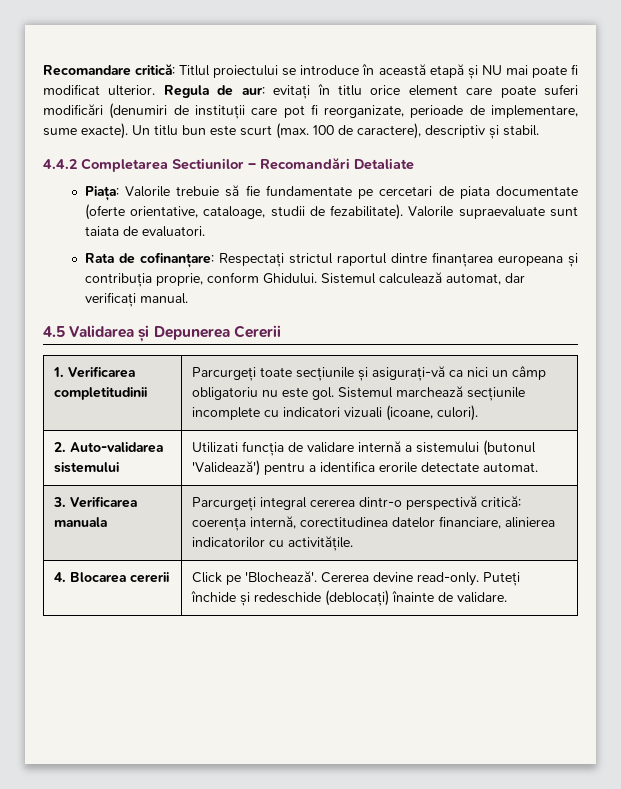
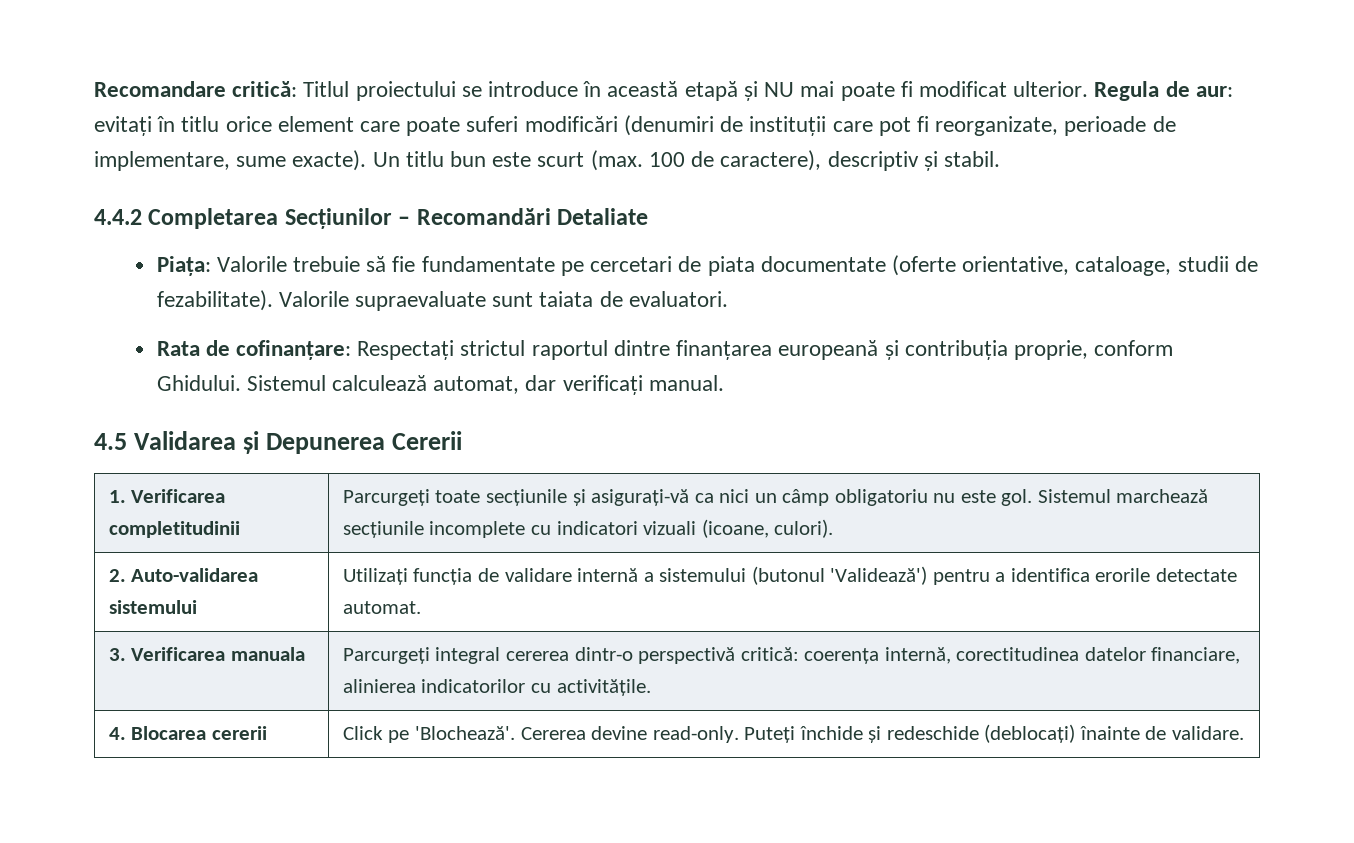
[172,158,244,170] Sectiunilor -> [284,208,392,229] Secțiunilor
[497,255,563,266] europeana -> [778,340,879,360] europeană
[191,442,238,453] Utilizati -> [342,568,408,585] Utilizați

